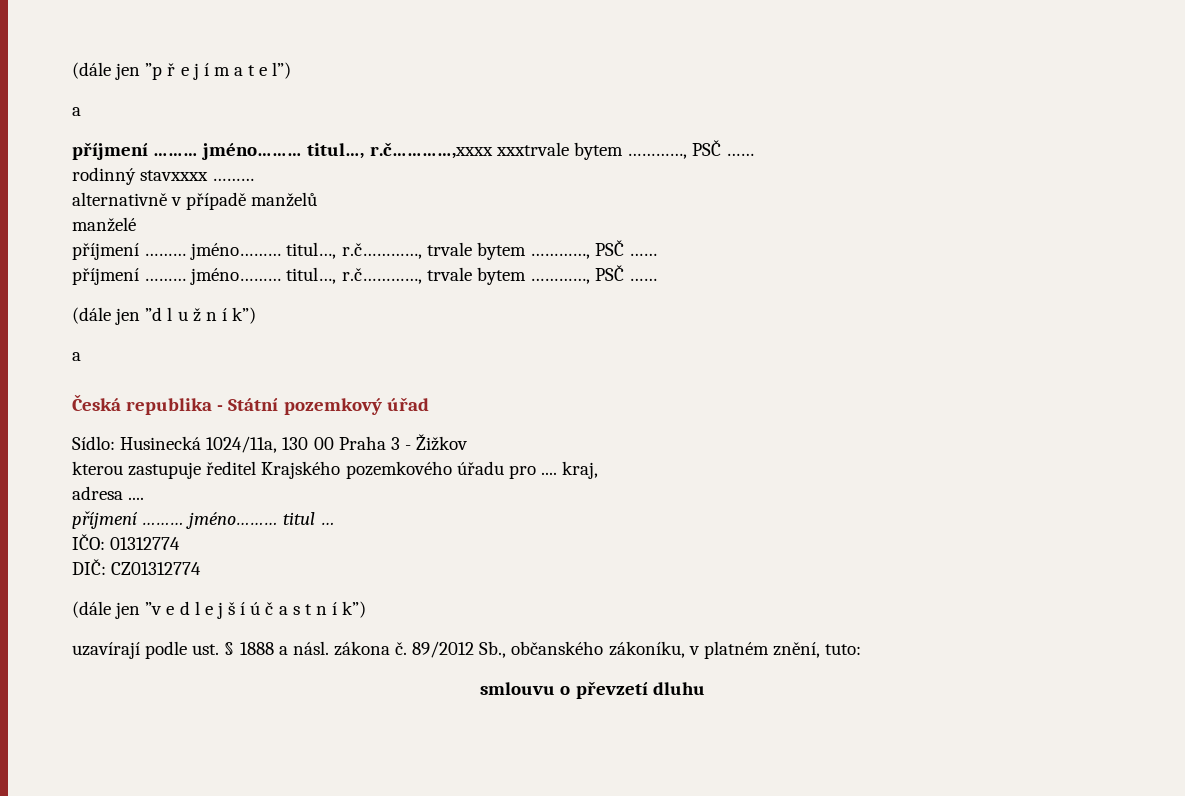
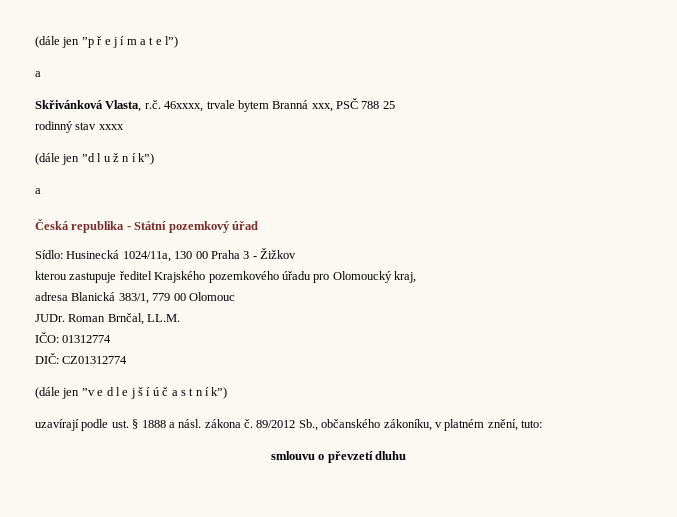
[72,140,755,160] [72,167,255,185] [72,192,318,210] [72,217,136,232] [72,240,658,260] [72,265,658,285] příjmení ……… jméno……… titul…, r.č…………,xxxx xxxtrvale bytem …………, PSČ …… // rodinný stavxxxx ……… // alternativně v případě manželů // manželé // příjmení ……… jméno……… titul…, r.č…………, trvale bytem …………, PSČ …… // příjmení ……… jméno……… titul…, r.č…………, trvale bytem …………, PSČ …… -> [35,98,395,112] [35,121,124,133] Skřivánková Vlasta, r.č. 46xxxx, trvale bytem Branná xxx, PSČ 788 25 // rodinný stav xxxx
[540,472,557,475] .... -> [332,271,392,283] Olomoucký
[128,497,145,500] [72,511,335,529] .... // příjmení ……… jméno……… titul … -> [71,292,235,304] [35,313,181,325] Blanická 383/1, 779 00 Olomouc // JUDr. Roman Brnčal, LL.M.

